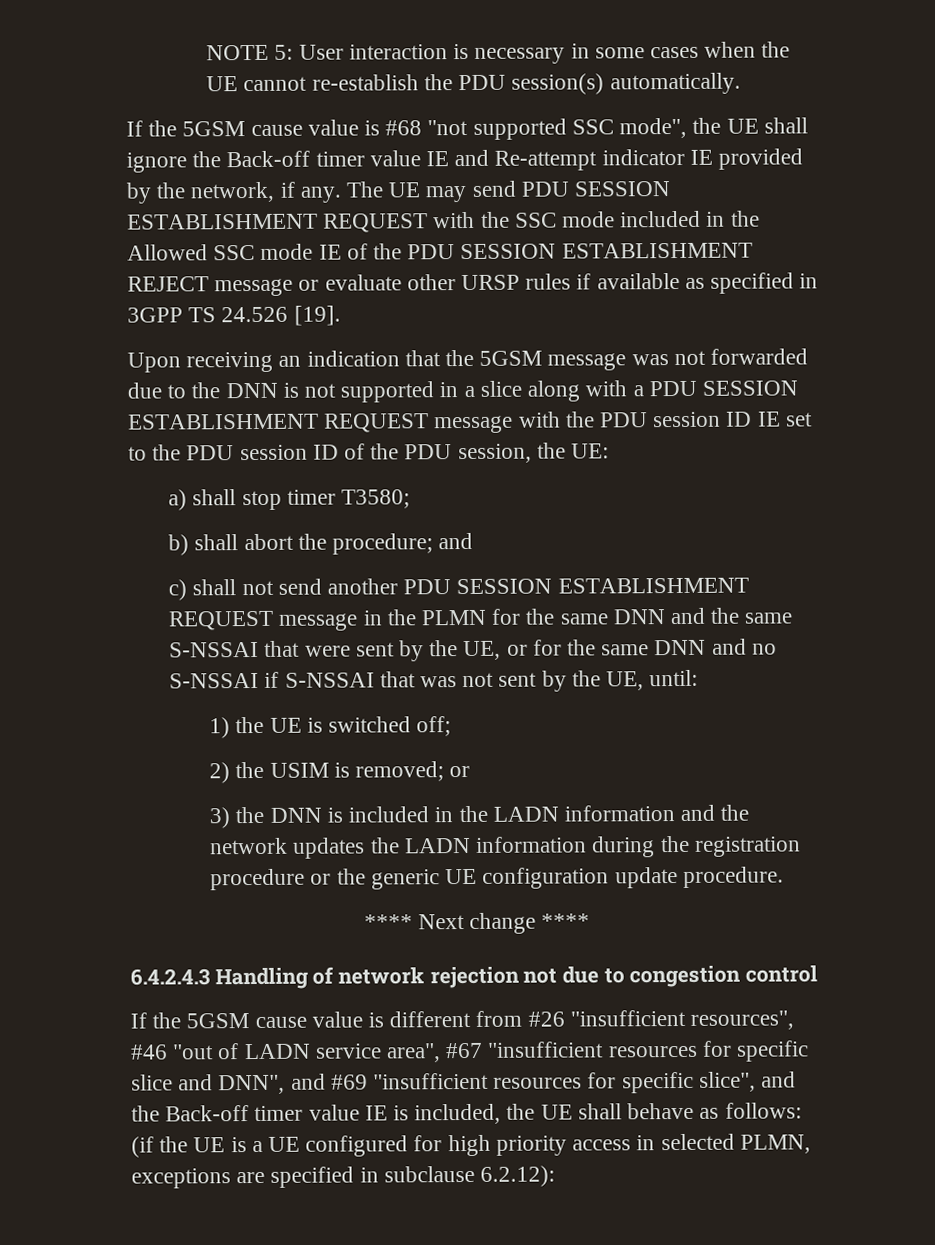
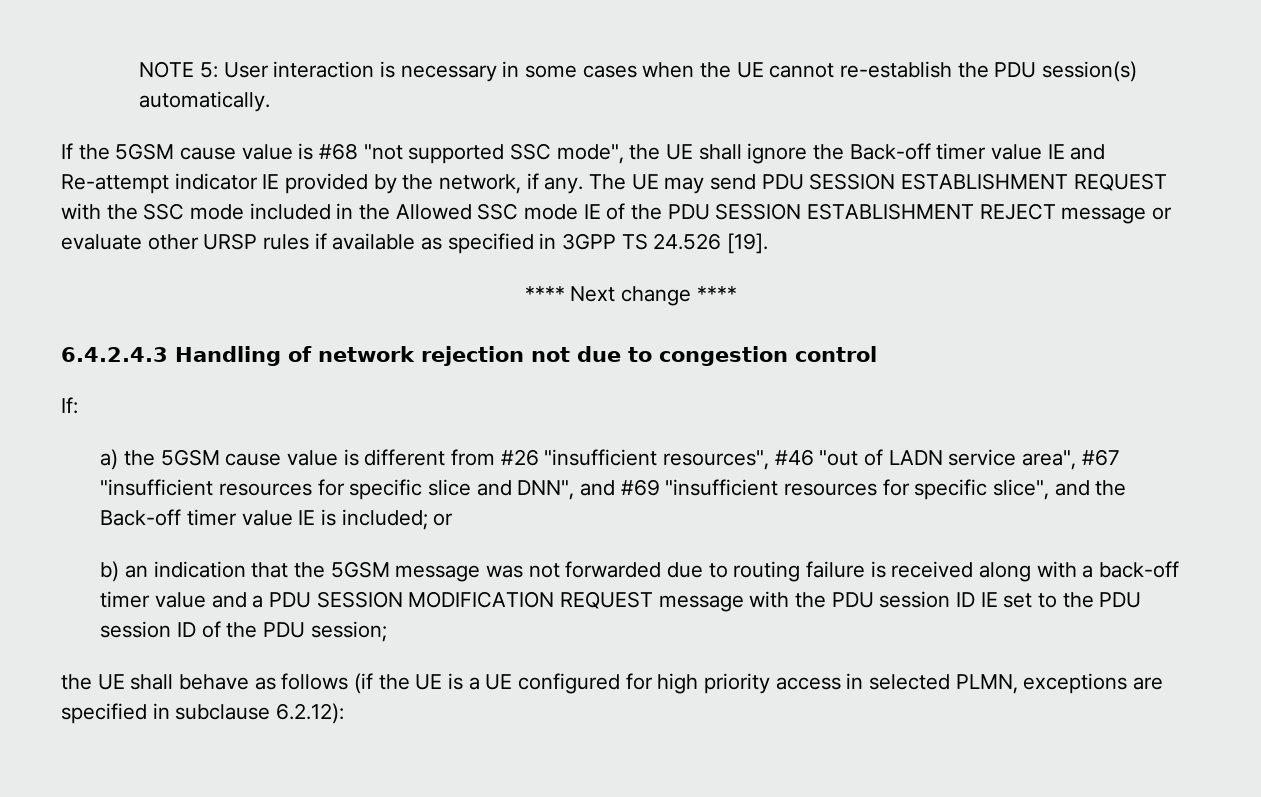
[127,348,809,373] [127,380,798,403] [128,411,813,434] [128,442,610,464] [168,489,410,511] [168,532,474,556] [168,577,749,601] [168,607,794,631] [169,638,777,662] [169,669,699,692] [209,716,452,739] [209,761,471,784] [209,804,750,829] [210,835,801,859] [210,866,784,891] // Upon receiving an indication that the 5GSM message was not forwarded due to the DNN is not supported in a slice along with a PDU SESSION ESTABLISHMENT REQUEST message with the PDU session ID IE set to the PDU session ID of the PDU session, the UE: // a) shall stop timer T3580; // b) shall abort the procedure; and // c) shall not send another PDU SESSION ESTABLISHMENT REQUEST message in the PLMN for the same DNN and the same S-NSSAI that were sent by the UE, or for the same DNN and no S-NSSAI if S-NSSAI that was not sent by the UE, until: // 1) the UE is switched off; // 2) the USIM is removed; or // 3) the DNN is included in the LADN information and the network updates the LADN information during the registration procedure or the generic UE configuration update procedure. -> (769, 243) none
[130,1012,147,1029] If -> [61,397,78,414] [100,449,119,470] If: // a)
[414,1103,502,1125] included, -> [341,509,454,530] [100,561,1179,582] [100,591,1142,612] [100,621,387,642] included; or // b) an indication that the 5GSM message was not forwarded due to routing failure is received along with a back-off timer value and a PDU SESSION MODIFICATION REQUEST message with the PDU session ID IE set to the PDU session ID of the PDU session; //
[724,1102,802,1119] follows: -> [281,673,349,690] follows

